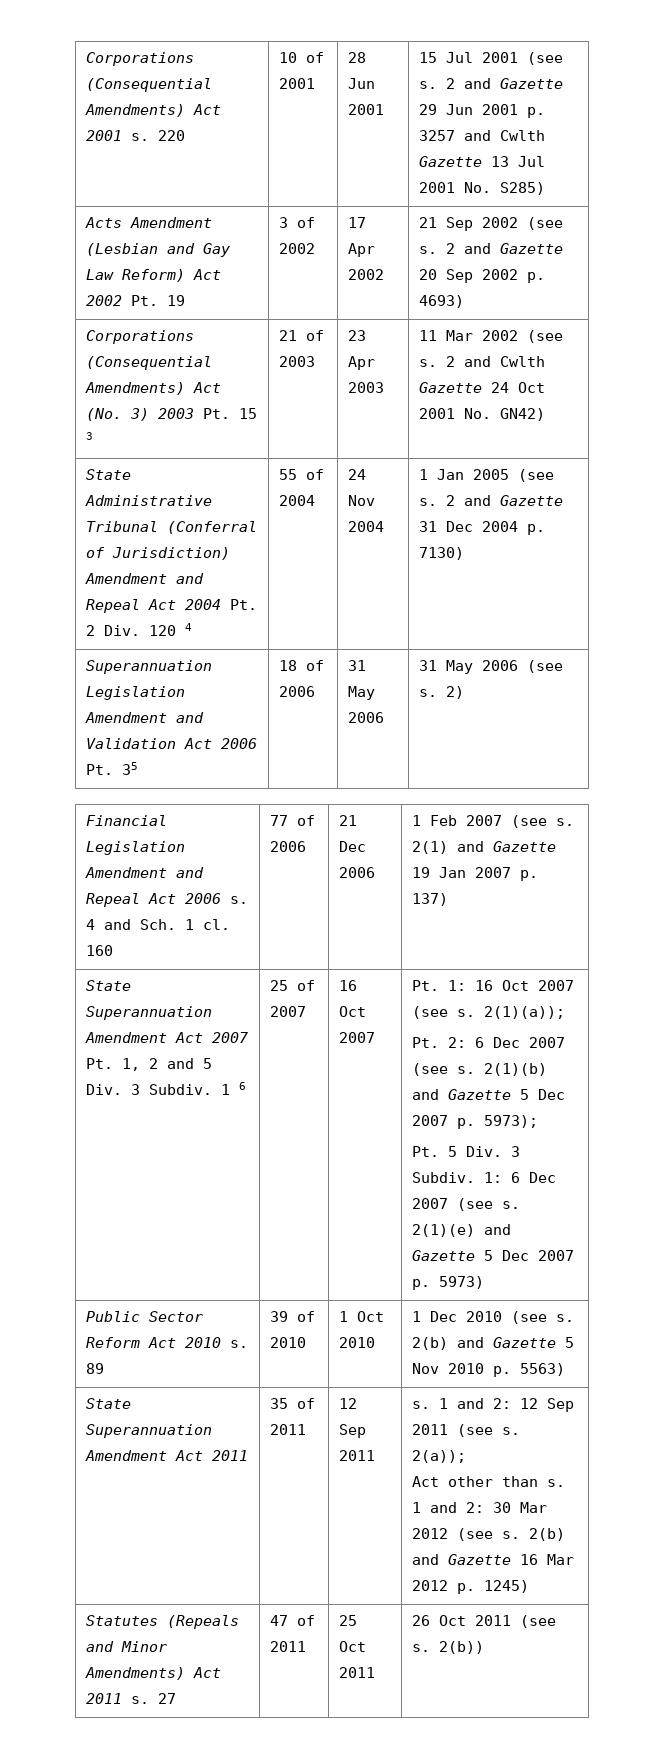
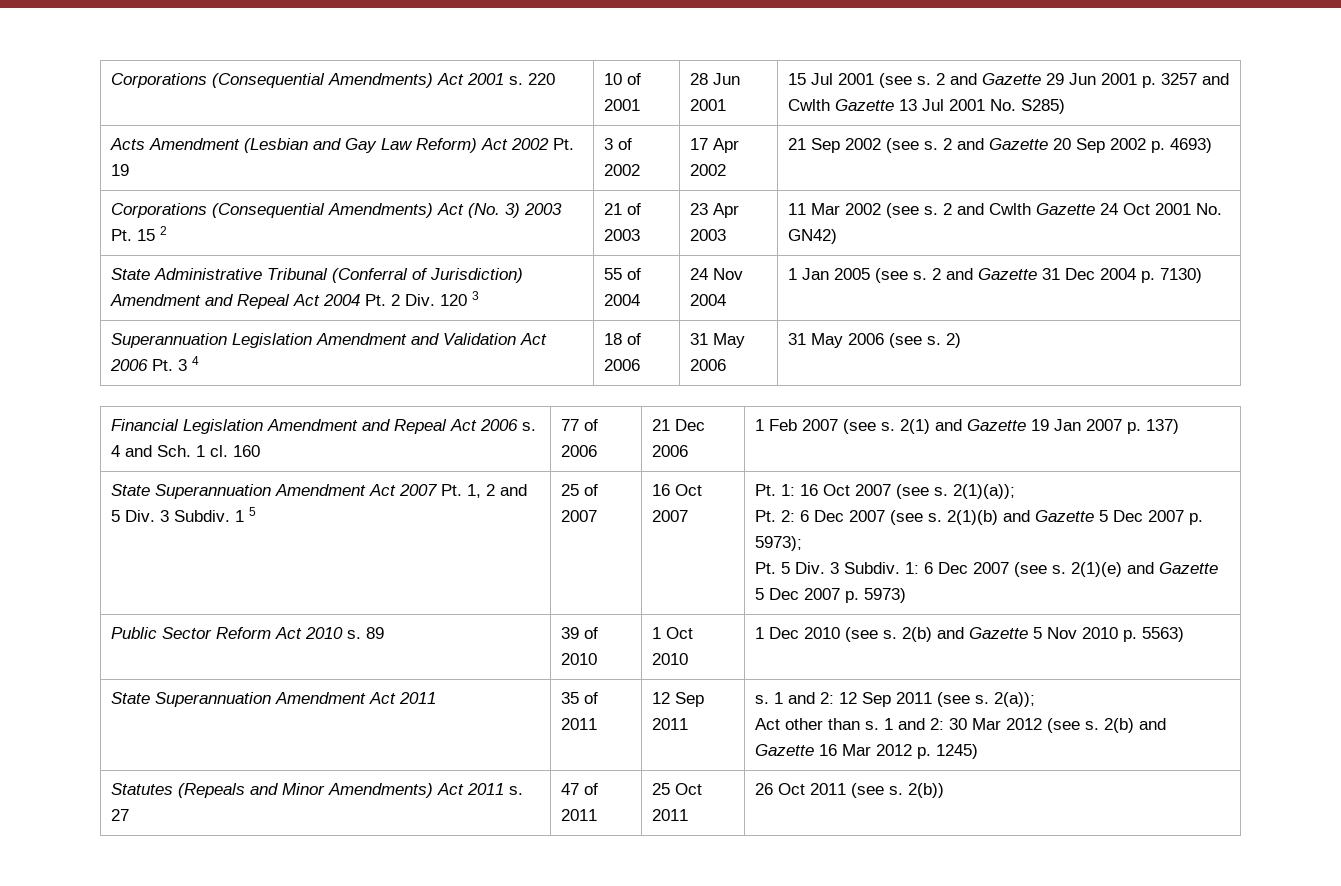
[86,432,94,440] 3 -> [160,226,168,235] 2
[185,623,193,631] 4 -> [472,291,480,300] 3
[122,762,139,775] 35 -> [178,356,200,371] 3 4
[239,1082,247,1090] 6 -> [249,507,257,516] 5

